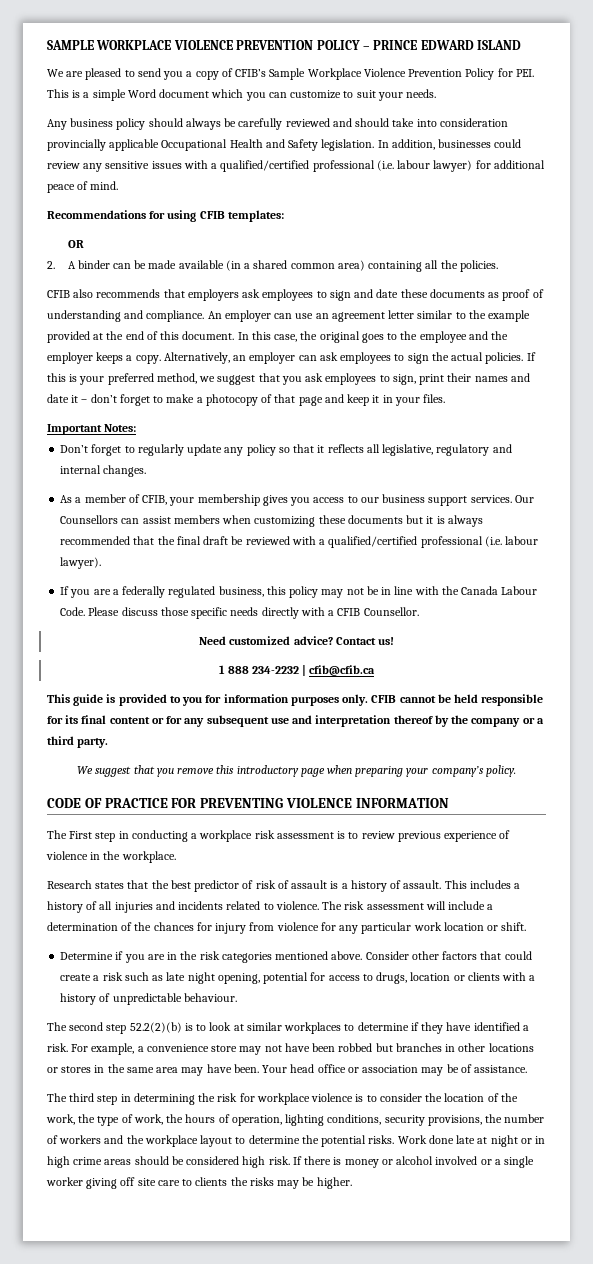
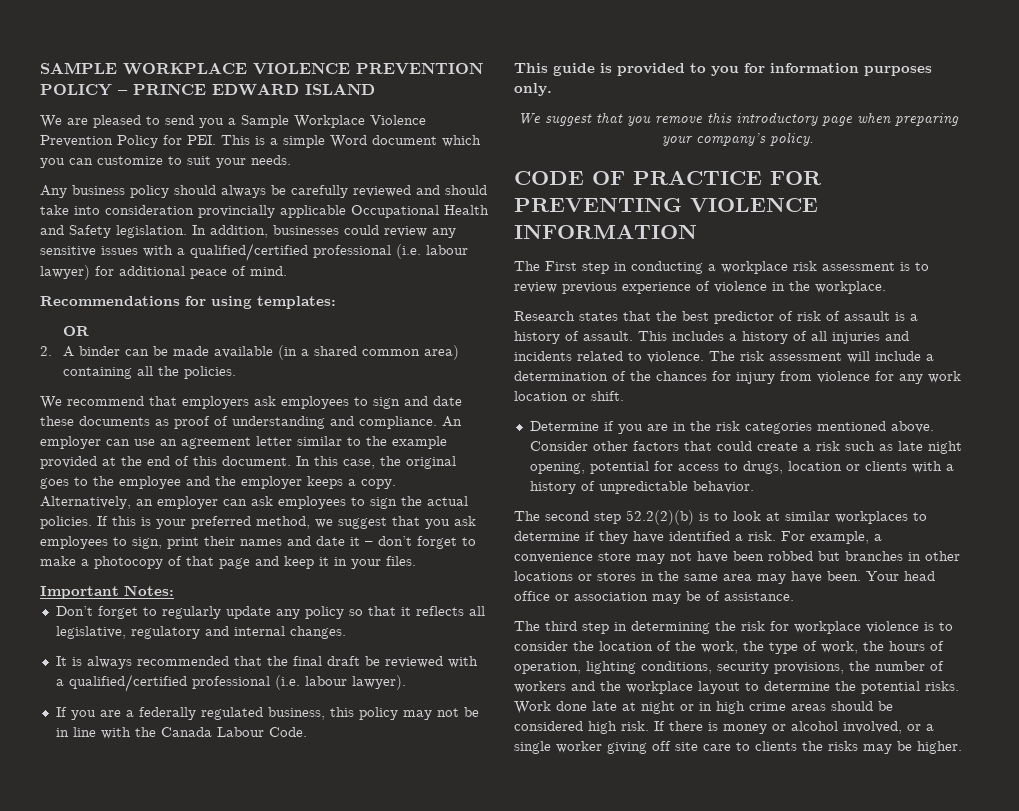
[195,68,267,80] copy of CFIB’s -> (236, 121) none
[199,211,225,219] CFIB -> (252, 302) none
[47,289,161,298] CFIB also recommends -> [40,396,144,409] We recommend
[60,494,534,506] [60,515,434,527] As a member of CFIB, your membership gives you access to our business support services. Our Counsellors can assist members when customizing these documents but it -> [55,656,67,666] It
[88,607,419,619] [199,636,394,645] [218,665,376,676] Please discuss those specific needs directly with a CFIB Counsellor. // Need customized advice? Contact us! // 1 888 234-2232 | cfib@cfib.ca -> (307, 732) none
[371,694,544,706] [47,715,544,727] [47,736,109,748] CFIB cannot be held responsible for its final content or for any subsequent use and interpretation thereof by the company or a third party. -> (552, 89) none
[361,922,412,934] particular -> (923, 379) none
[183,993,237,1002] behaviour. -> [692,481,754,493] behavior.
[435,1156,478,1165] involved -> [843,721,902,734] involved,

